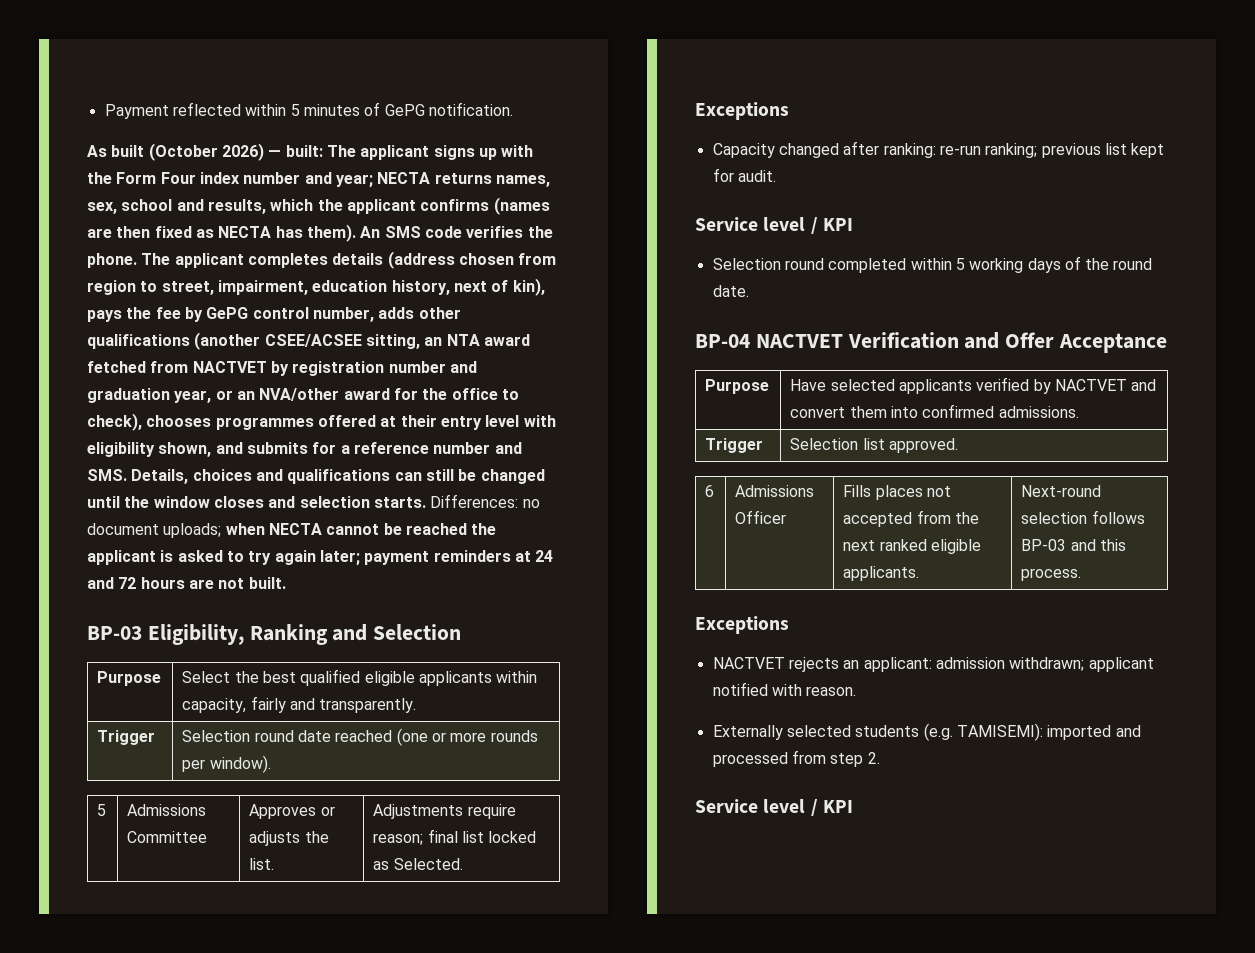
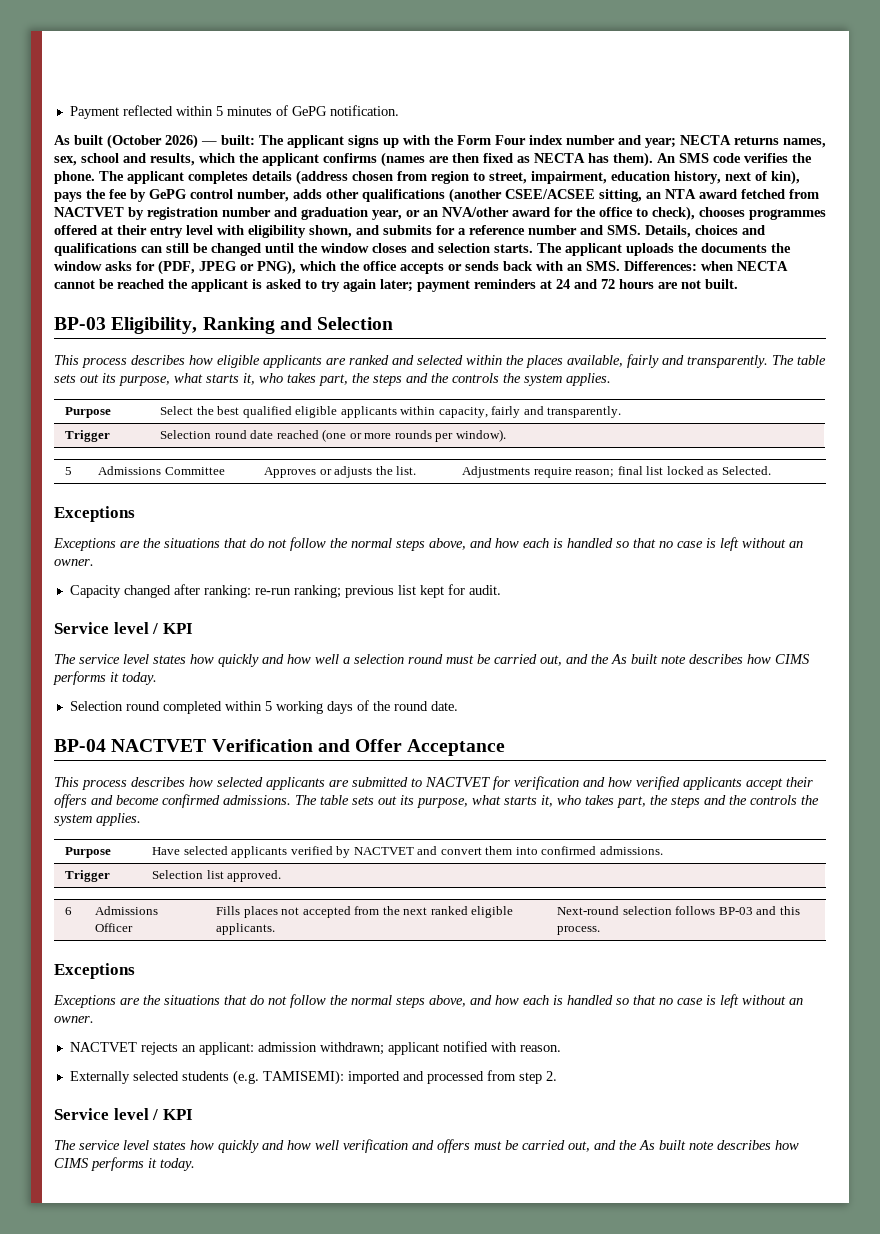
[430,494,540,508] [87,523,222,538] Differences: no document uploads; -> [537,243,791,256] [54,260,697,275] The applicant uploads the documents the window asks for (PDF, JPEG or PNG), which the office accepts or sends back with an SMS. Differences:
(462, 632) none -> [54,354,826,368] [54,373,611,386] // This process describes how eligible applicants are ranked and selected within the places available, fairly and transparently. The table sets out its purpose, what starts it, who takes part, the steps and the controls the system applies.
(789, 111) none -> [53,537,803,551] [54,559,94,566] // Exceptions are the situations that do not follow the normal steps above, and how each is handled so that no case is left without an owner.
(853, 224) none -> [54,654,810,667] [53,671,157,685] // The service level states how quickly and how well a selection round must be carried out, and the As built note describes how CIMS performs it today.
(1168, 343) none -> [54,776,813,790] [54,794,819,808] [54,813,141,826] // This process describes how selected applicants are submitted to NACTVET for verification and how verified applicants accept their offers and become confirmed admissions. The table sets out its purpose, what starts it, who takes part, the steps and the controls the system applies.
(789, 625) none -> [53,994,803,1008] [54,1016,94,1023] // Exceptions are the situations that do not follow the normal steps above, and how each is handled so that no case is left without an owner.
(853, 806) none -> [54,1139,799,1153] [54,1157,195,1171] // The service level states how quickly and how well verification and offers must be carried out, and the As built note describes how CIMS performs it today.

